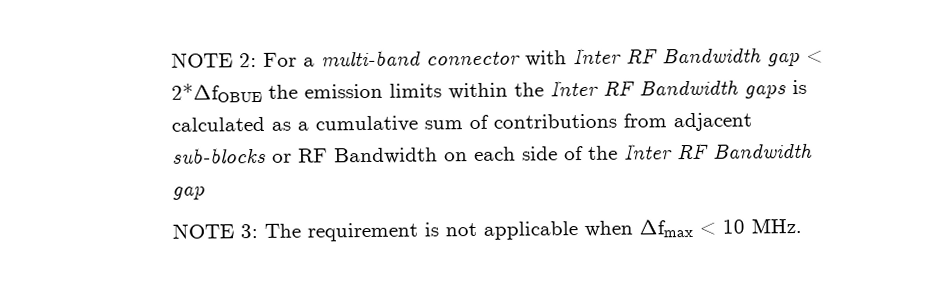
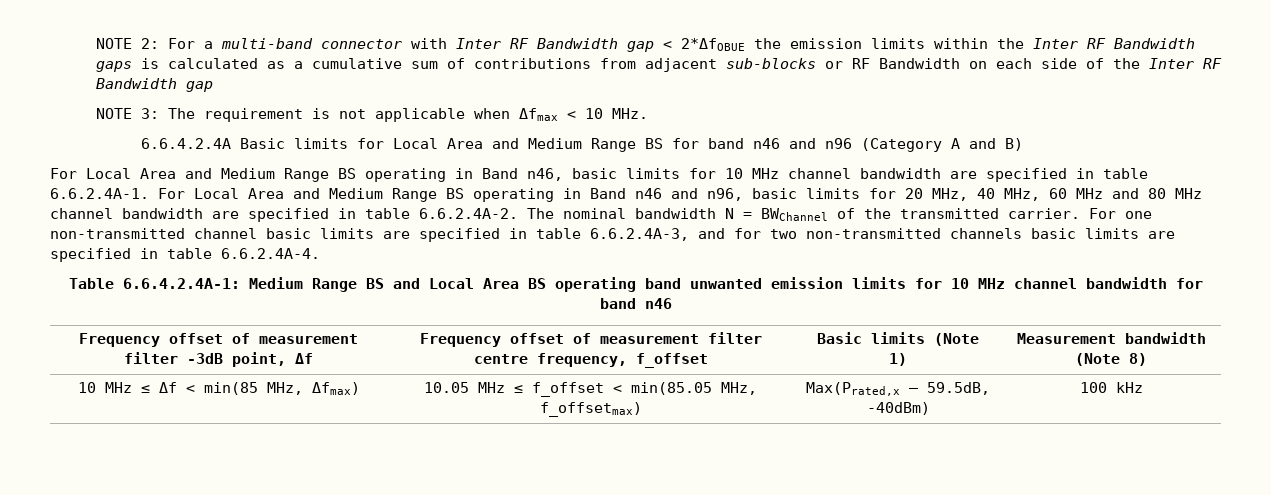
(803, 225) none -> [141,138,1024,152] [50,168,1148,182] [50,188,1202,202] [50,208,1152,222] [50,228,1175,242] [50,248,320,262] [68,277,1203,292] [599,298,672,309] [79,333,358,347] [124,352,313,367] [419,332,762,347] [473,353,708,368] [817,332,979,346] [889,353,907,366] [1016,332,1206,344] [1075,353,1147,366] [77,382,360,395] [424,382,757,397] [539,402,642,417] [806,382,990,396] [866,402,930,415] [1079,382,1143,393] // 6.6.4.2.4A Basic limits for Local Area and Medium Range BS for band n46 and n96 (Category A and B) // For Local Area and Medium Range BS operating in Band n46, basic limits for 10 MHz channel bandwidth are specified in table 6.6.2.4A-1. For Local Area and Medium Range BS operating in Band n46 and n96, basic limits for 20 MHz, 40 MHz, 60 MHz and 80 MHz channel bandwidth are specified in table 6.6.2.4A-2. The nominal bandwidth N = BWChannel of the transmitted carrier. For one non-transmitted channel basic limits are specified in table 6.6.2.4A-3, and for two non-transmitted channels basic limits are specified in table 6.6.2.4A-4. // Table 6.6.4.2.4A-1: Medium Range BS and Local Area BS operating band unwanted emission limits for 10 MHz channel bandwidth for band n46 // Frequency offset of measurement filter -3dB point, Δf | Frequency offset of measurement filter centre frequency, f_offset | Basic limits (Note 1) | Measurement bandwidth (Note 8) // 10 MHz ≤ Δf < min(85 MHz, Δfmax) | 10.05 MHz ≤ f_offset < min(85.05 MHz, f_offsetmax) | Max(Prated,x – 59.5dB, -40dBm) | 100 kHz

